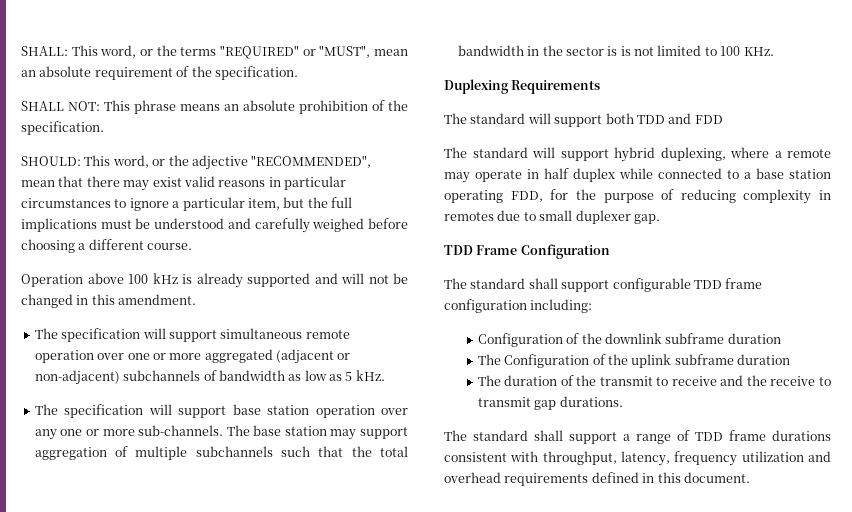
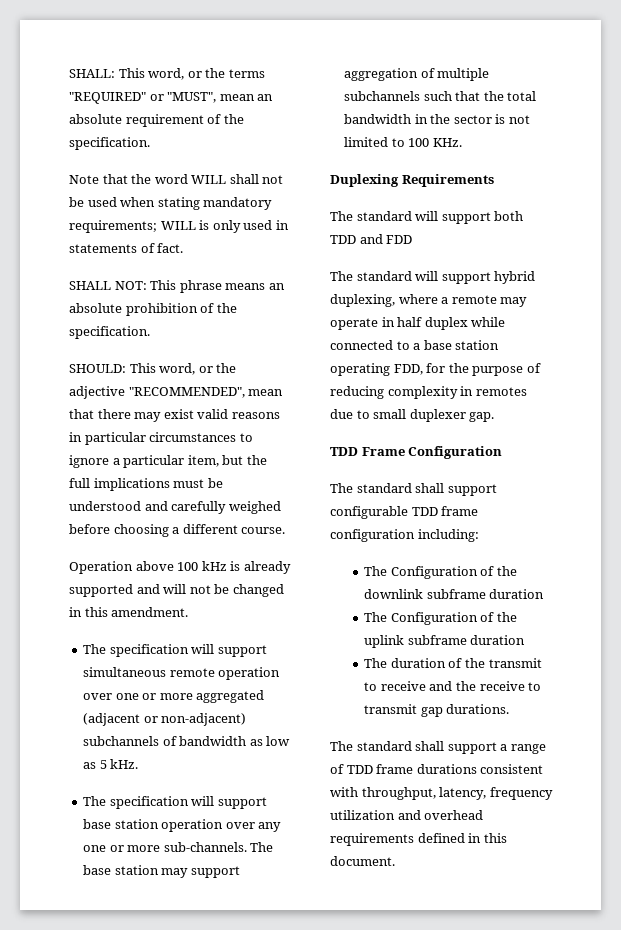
(298, 73) none -> [69,174,284,184] [69,197,273,210] [69,220,289,233] [69,243,184,253] // Note that the word WILL shall not be used when stating mandatory requirements; WILL is only used in statements of fact.
[620,46,631,56] is -> (506, 119) none
(593, 306) none -> [364,566,388,576] The

